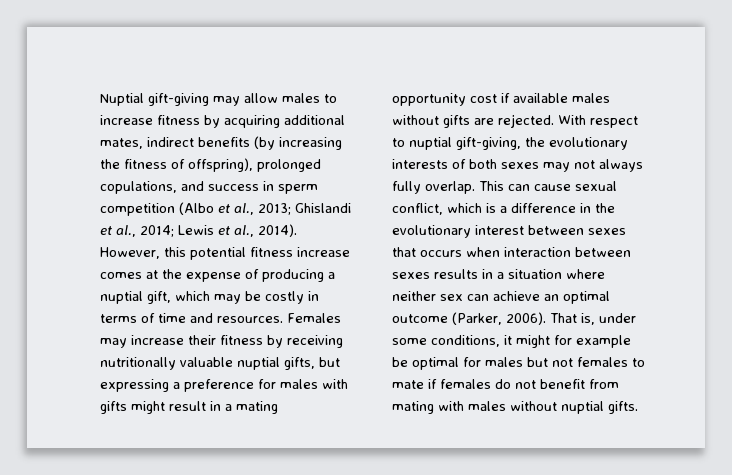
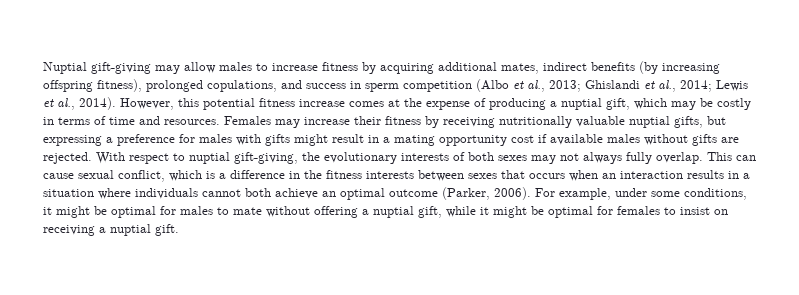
[100,158,253,172] the fitness of offspring), -> [43,79,142,92] offspring fitness),
[392,225,524,238] evolutionary interest -> [326,170,414,179] fitness interests
[504,247,631,257] [392,272,430,279] interaction between sexes -> [602,171,683,179] an interaction
[392,291,489,301] neither sex can -> [135,188,271,199] individuals cannot both
[550,313,595,325] That is, -> [535,188,611,200] For example,
[554,335,631,348] for example -> (90, 212) none
[527,357,645,367] [392,379,619,389] [392,401,638,414] but not females to mate if females do not benefit from mating with males without nuptial gifts. -> [217,206,728,218] [43,224,179,236] to mate without offering a nuptial gift, while it might be optimal for females to insist on receiving a nuptial gift.

